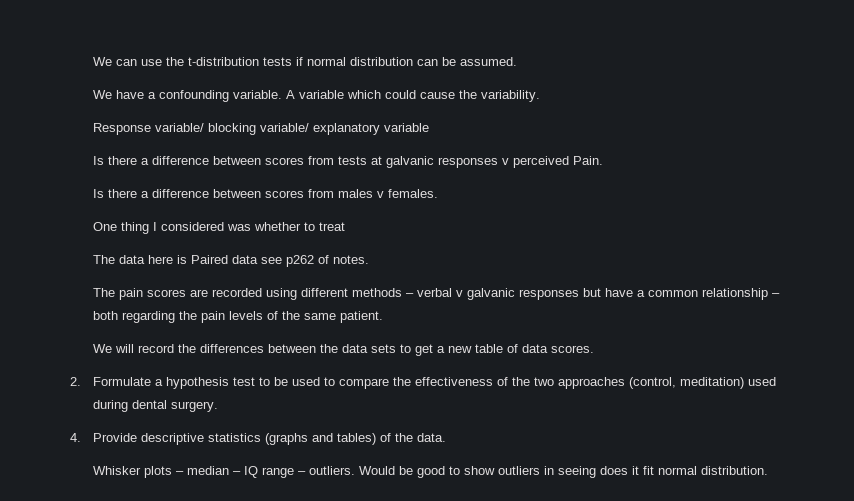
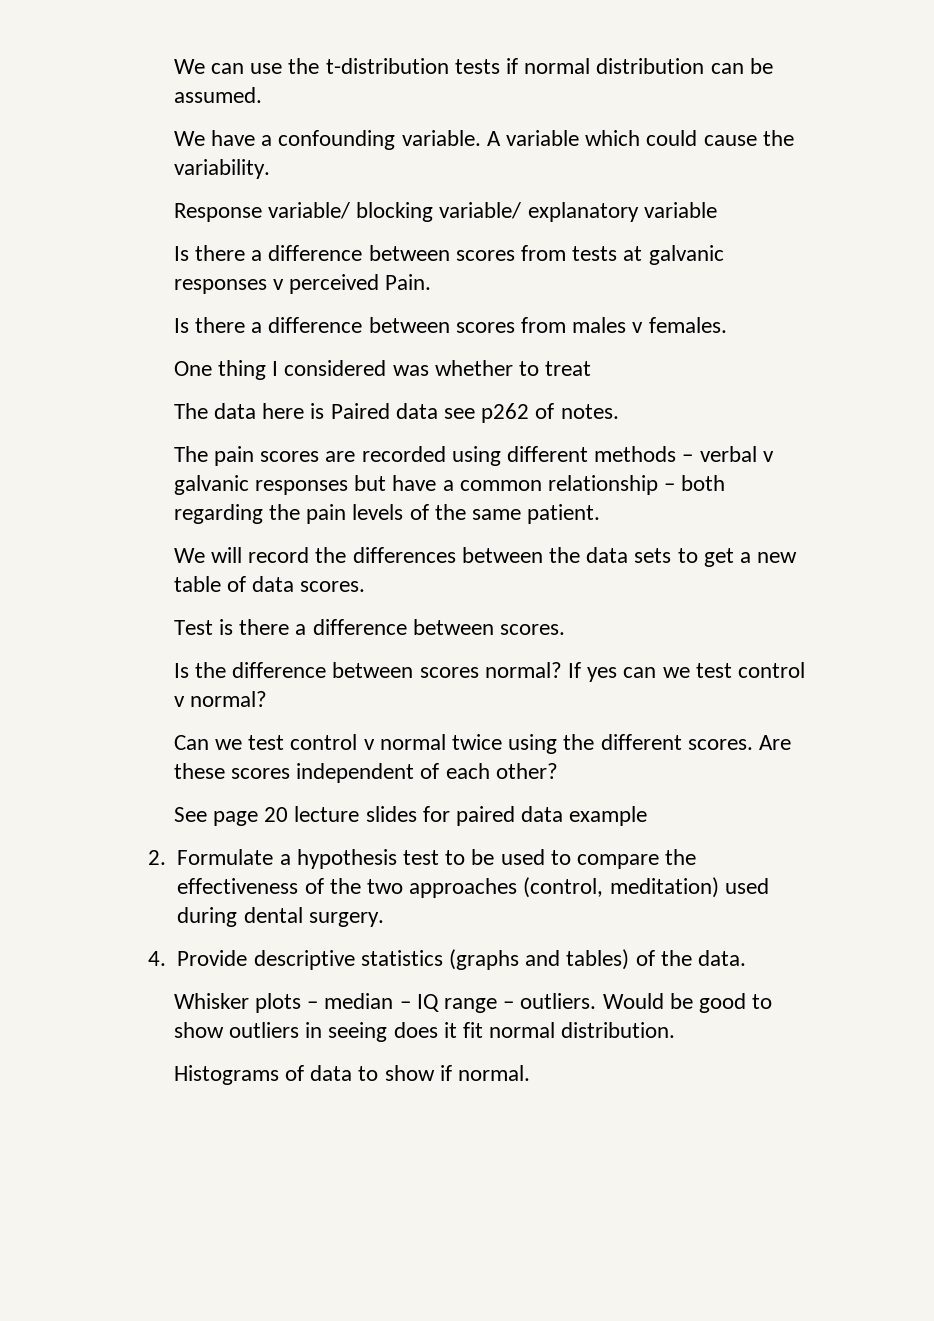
(595, 349) none -> [173,619,565,635] [173,662,806,682] [173,691,267,707] [173,734,792,754] [173,763,558,783] [173,806,648,826] // Test is there a difference between scores. // Is the difference between scores normal? If yes can we test control v normal? // Can we test control v normal twice using the different scores. Are these scores independent of each other? // See page 20 lecture slides for paired data example
(769, 470) none -> [173,1065,530,1085] // Histograms of data to show if normal.

